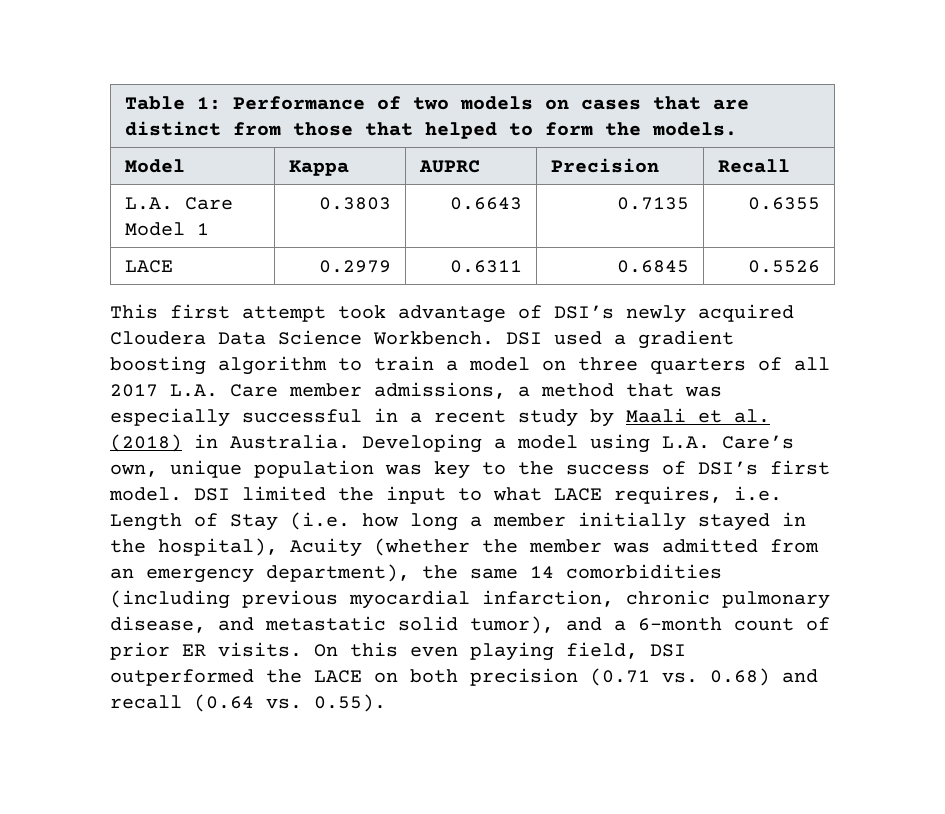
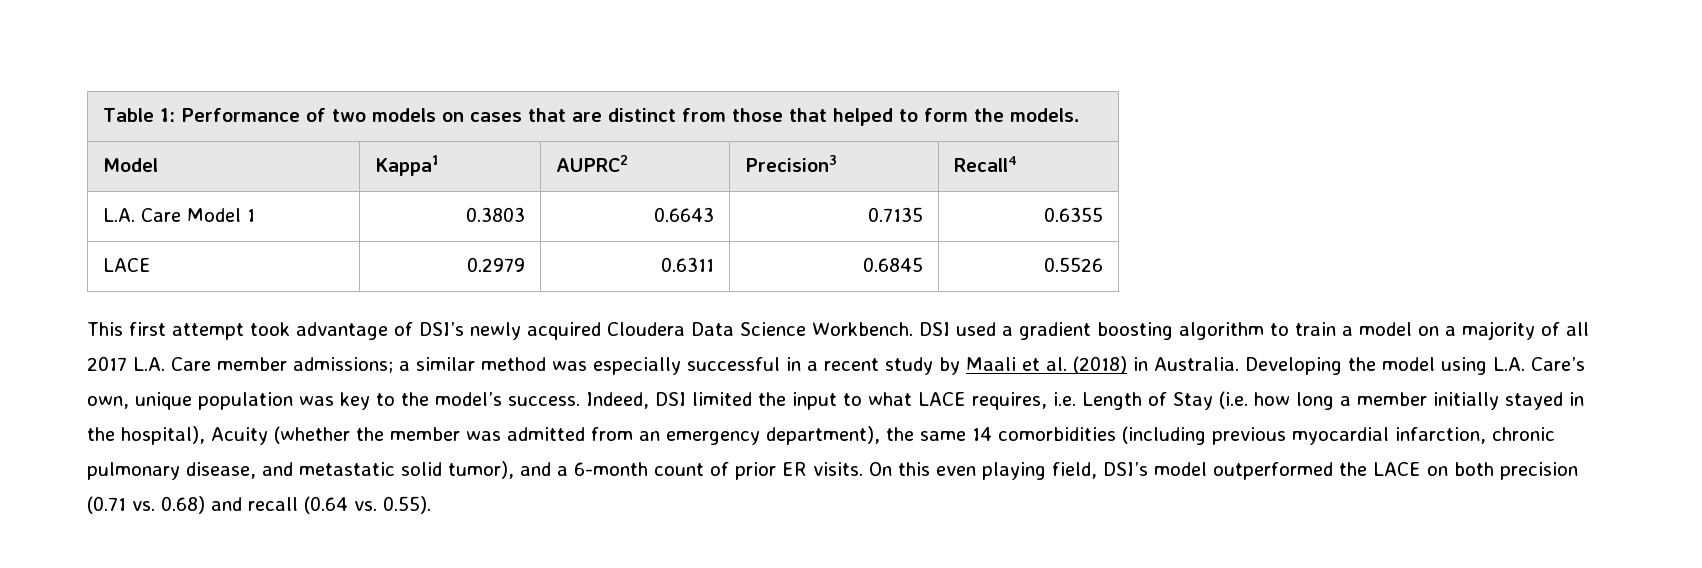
[289,160,350,176] [419,160,481,173] [551,158,660,173] [718,159,791,173] Kappa | AUPRC | Precision | Recall -> [375,155,439,176] [556,155,629,172] [745,155,838,172] [954,156,1018,172] Kappa1 | AUPRC2 | Precision3 | Recall4
[578,357,746,374] three quarters -> [1444,321,1535,340] a majority
[374,382,674,399] admissions, a method that -> [293,357,546,373] admissions; a similar method
[494,438,506,449] a -> [1348,357,1376,371] the
[566,460,830,475] [109,487,182,501] success of DSI’s first model. -> [435,392,649,409] model’s success. Indeed,
[650,644,686,657] DSI -> [1103,462,1207,476] DSI’s model

